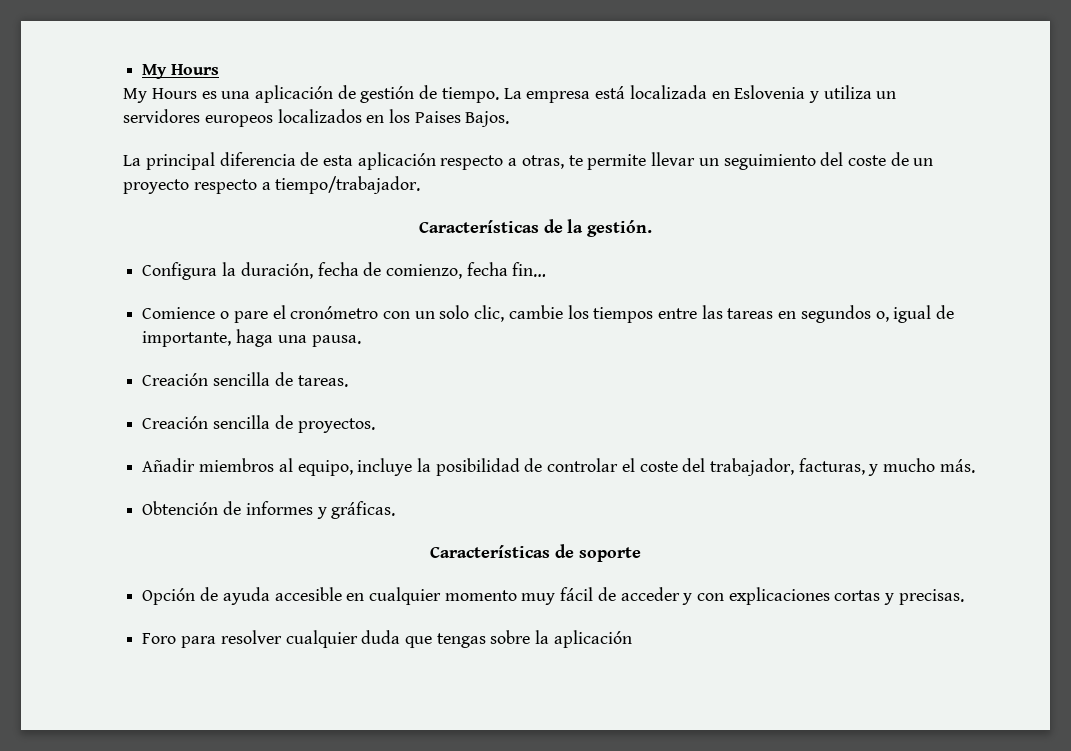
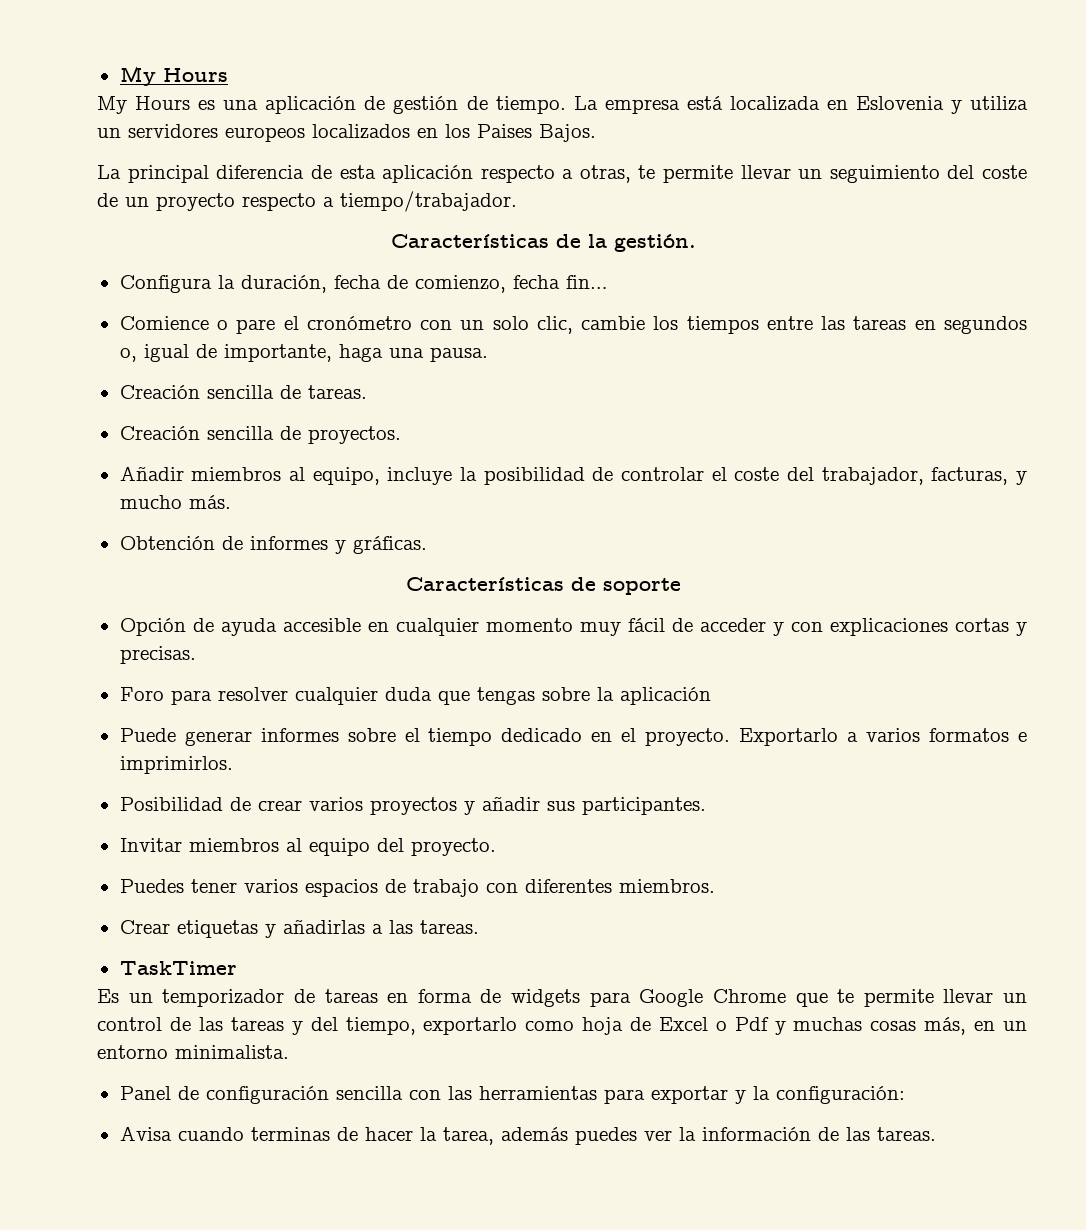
(632, 639) none -> [119,728,1027,746] [119,756,233,774] [119,796,706,815] [119,838,496,856] [119,879,715,897] [119,919,479,938] [119,961,237,975] [97,989,1027,1007] [97,1017,1027,1035] [97,1045,290,1059] [119,1086,905,1104] [119,1126,936,1145] // Puede generar informes sobre el tiempo dedicado en el proyecto. Exportarlo a varios formatos e imprimirlos. // Posibilidad de crear varios proyectos y añadir sus participantes. // Invitar miembros al equipo del proyecto. // Puedes tener varios espacios de trabajo con diferentes miembros. // Crear etiquetas y añadirlas a las tareas. // TaskTimer // Es un temporizador de tareas en forma de widgets para Google Chrome que te permite llevar un control de las tareas y del tiempo, exportarlo como hoja de Excel o Pdf y muchas cosas más, en un entorno minimalista. // Panel de configuración sencilla con las herramientas para exportar y la configuración: // Avisa cuando terminas de hacer la tarea, además puedes ver la información de las tareas.

